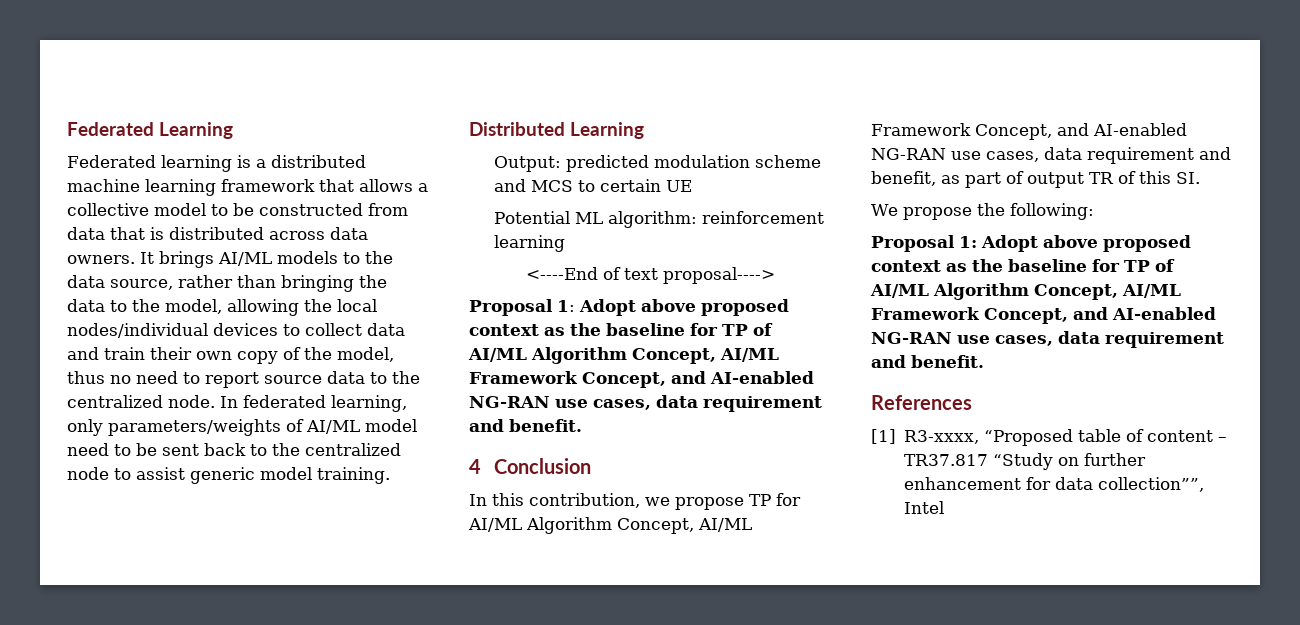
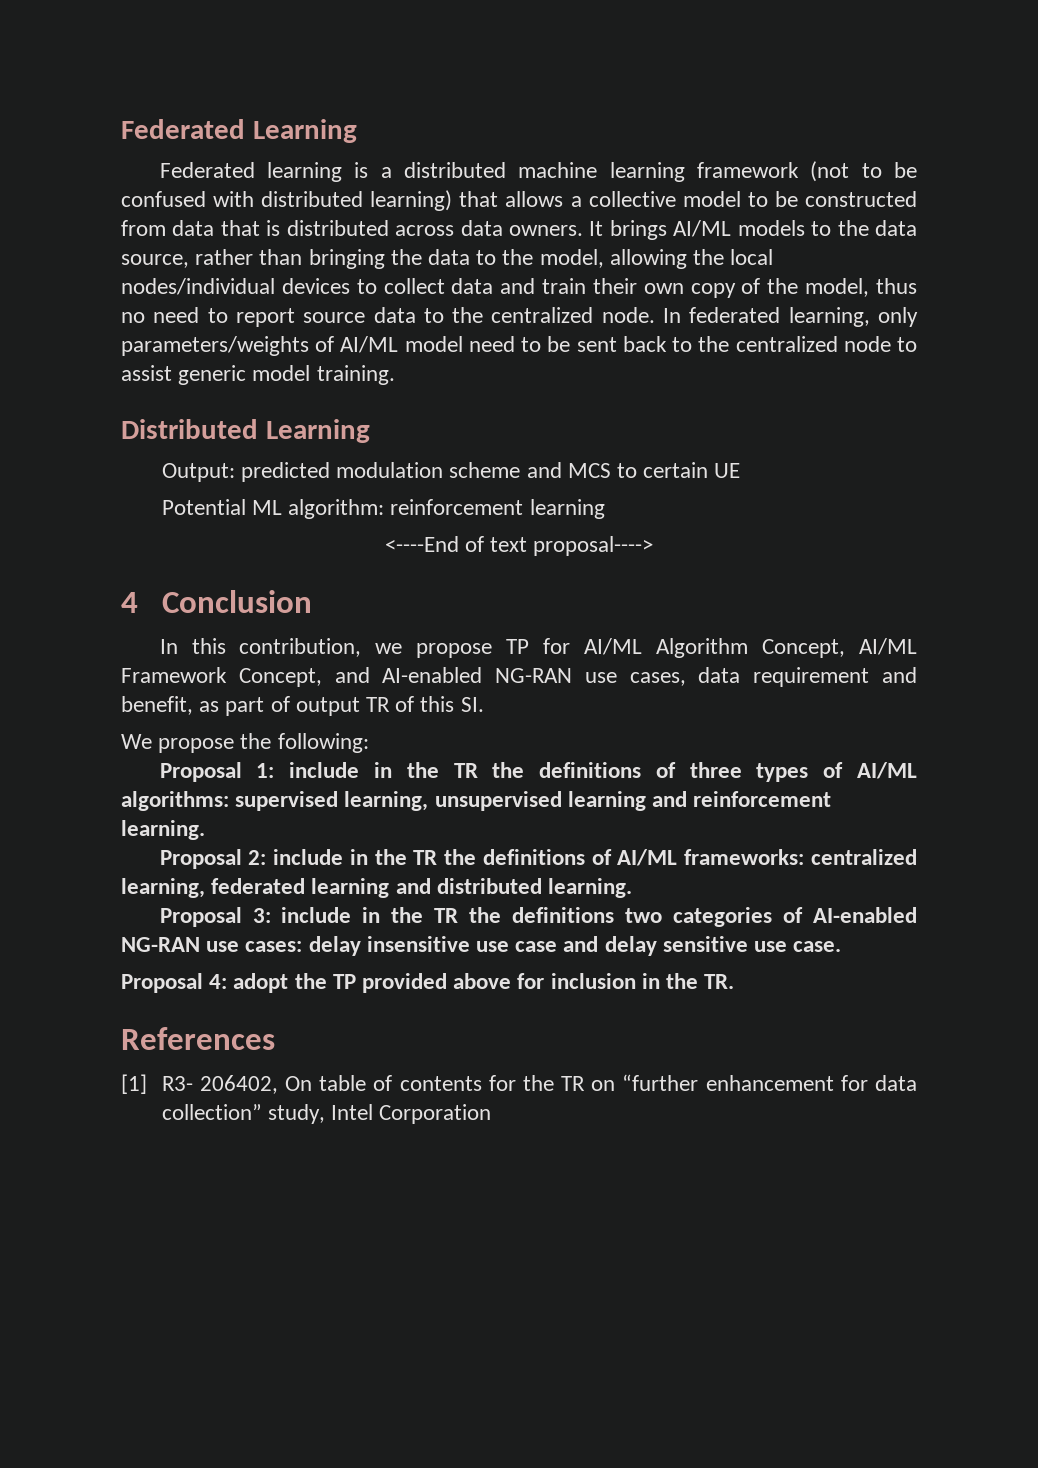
(315, 185) none -> [810,161,918,182] [121,190,453,211] (not to be confused with distributed learning)
[469,299,789,316] [469,323,773,336] [468,347,779,364] [469,371,814,388] [469,395,822,412] [469,419,582,432] // Proposal 1: Adopt above proposed context as the baseline for TP of AI/ML Algorithm Concept, AI/ML Framework Concept, and AI-enabled NG-RAN use cases, data requirement and benefit. -> (654, 546) none
[981,235,1191,252] [871,259,1175,272] [870,283,1181,300] [871,307,1216,324] [871,331,1224,348] [871,355,984,368] [871,395,972,410] [871,429,1228,446] [904,453,1147,470] [904,477,1205,492] [904,501,945,514] Adopt above proposed context as the baseline for TP of AI/ML Algorithm Concept, AI/ML Framework Concept, and AI-enabled NG-RAN use cases, data requirement and benefit. // References // [1] R3-xxxx, “Proposed table of content – TR37.817 “Study on further enhancement for data collection””, Intel -> [289,762,918,782] [121,791,832,811] [121,820,205,840] [159,849,918,869] [121,878,633,898] [159,907,917,927] [121,936,842,956] [121,973,735,993] [121,1027,275,1050] [121,1074,918,1094] [161,1104,492,1124] include in the TR the definitions of three types of AI/ML algorithms: supervised learning, unsupervised learning and reinforcement learning. // Proposal 2: include in the TR the definitions of AI/ML frameworks: centralized learning, federated learning and distributed learning. // Proposal 3: include in the TR the definitions two categories of AI-enabled NG-RAN use cases: delay insensitive use case and delay sensitive use case. // Proposal 4: adopt the TP provided above for inclusion in the TR. // References // [1] R3- 206402, On table of contents for the TR on “further enhancement for data collection” study, Intel Corporation

